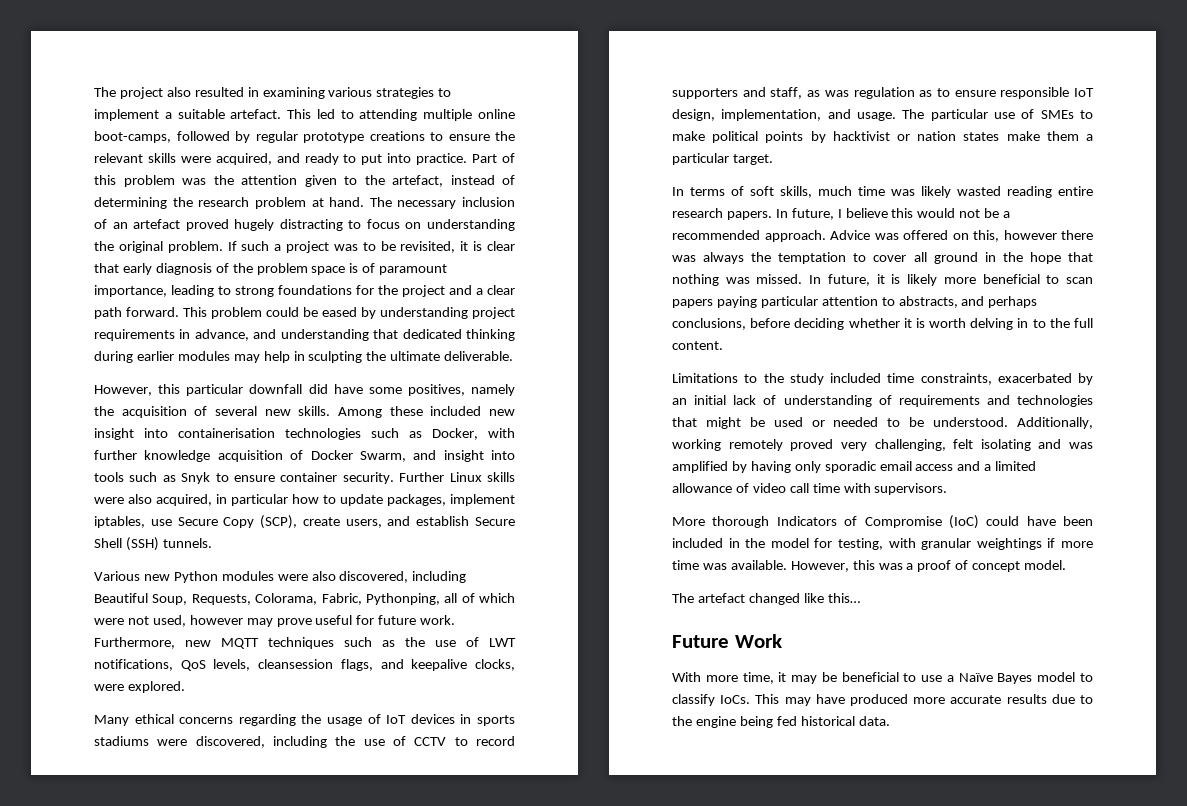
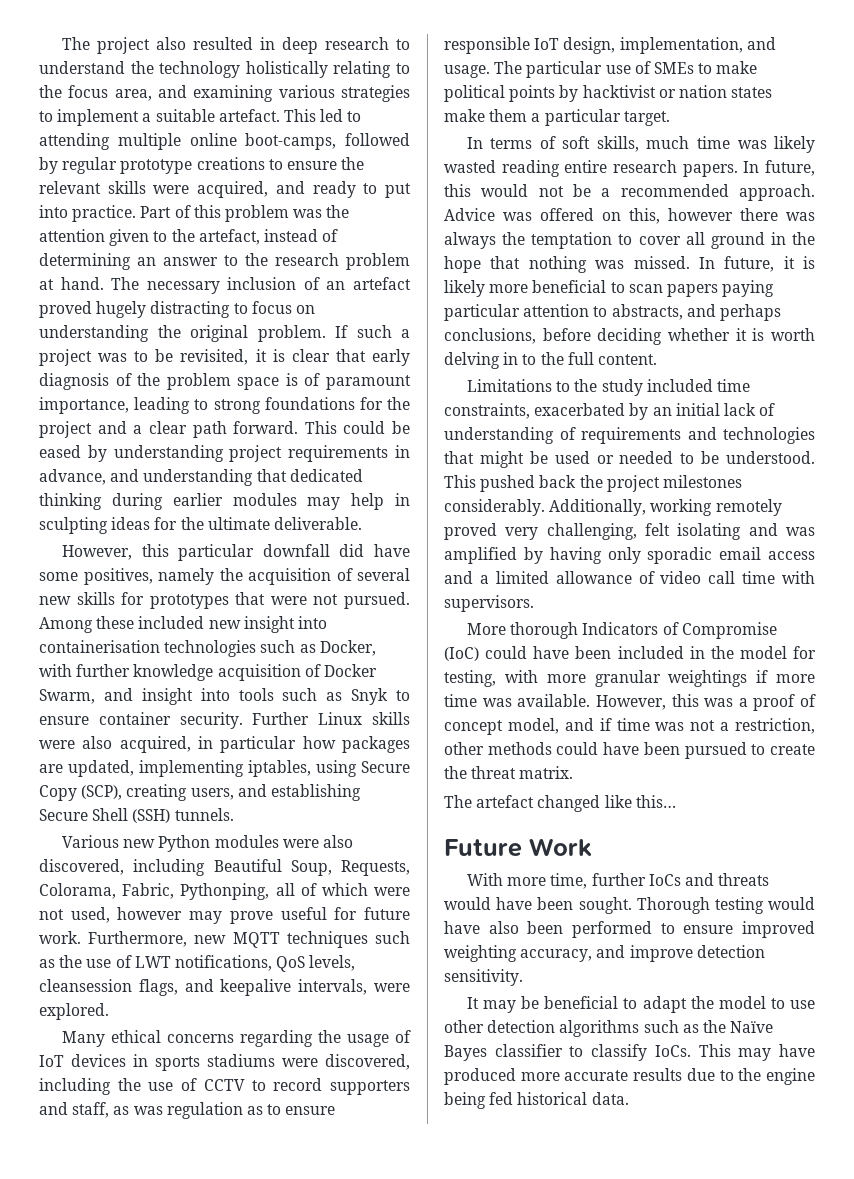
(259, 92) none -> [281,37,410,54] [39,61,410,78] [39,85,187,101] deep research to understand the technology holistically relating to the focus area, and
(167, 203) none -> [137,255,238,266] an answer to
[211,307,262,319] problem -> (337, 427) none
(363, 357) none -> [111,517,178,530] ideas for
[298,406,331,416] skills. -> [76,592,410,609] skills for prototypes that were not pursued.
[323,494,515,506] [94,516,172,528] to update packages, implement iptables, use -> [342,736,410,753] [39,760,357,777] packages are updated, implementing iptables, using
[302,517,340,526] create -> [126,784,188,801] creating
[416,516,470,526] establish -> [270,784,361,801] establishing
[475,659,515,671] clocks, -> [298,979,368,995] intervals,
[837,208,888,218] I believe -> (815, 168) none
(1009, 422) none -> [444,475,742,492] [444,499,545,516] This pushed back the project milestones considerably.
(916, 543) none -> [546,674,586,683] more
[1024,560,1067,570] model. -> [507,718,815,734] [444,742,815,759] [444,766,574,779] model, and if time was not a restriction, other methods could have been pursued to create the threat matrix.
[778,672,954,684] it may be beneficial to use a -> [591,873,770,886] [444,897,815,914] [444,921,815,938] [444,945,765,962] [444,969,523,986] [466,996,815,1013] [444,1020,726,1037] further IoCs and threats would have been sought. Thorough testing would have also been performed to ensure improved weighting accuracy, and improve detection sensitivity. // It may be beneficial to adapt the model to use other detection algorithms such as the
[1037,672,1076,682] model -> [494,1044,563,1057] classifier

